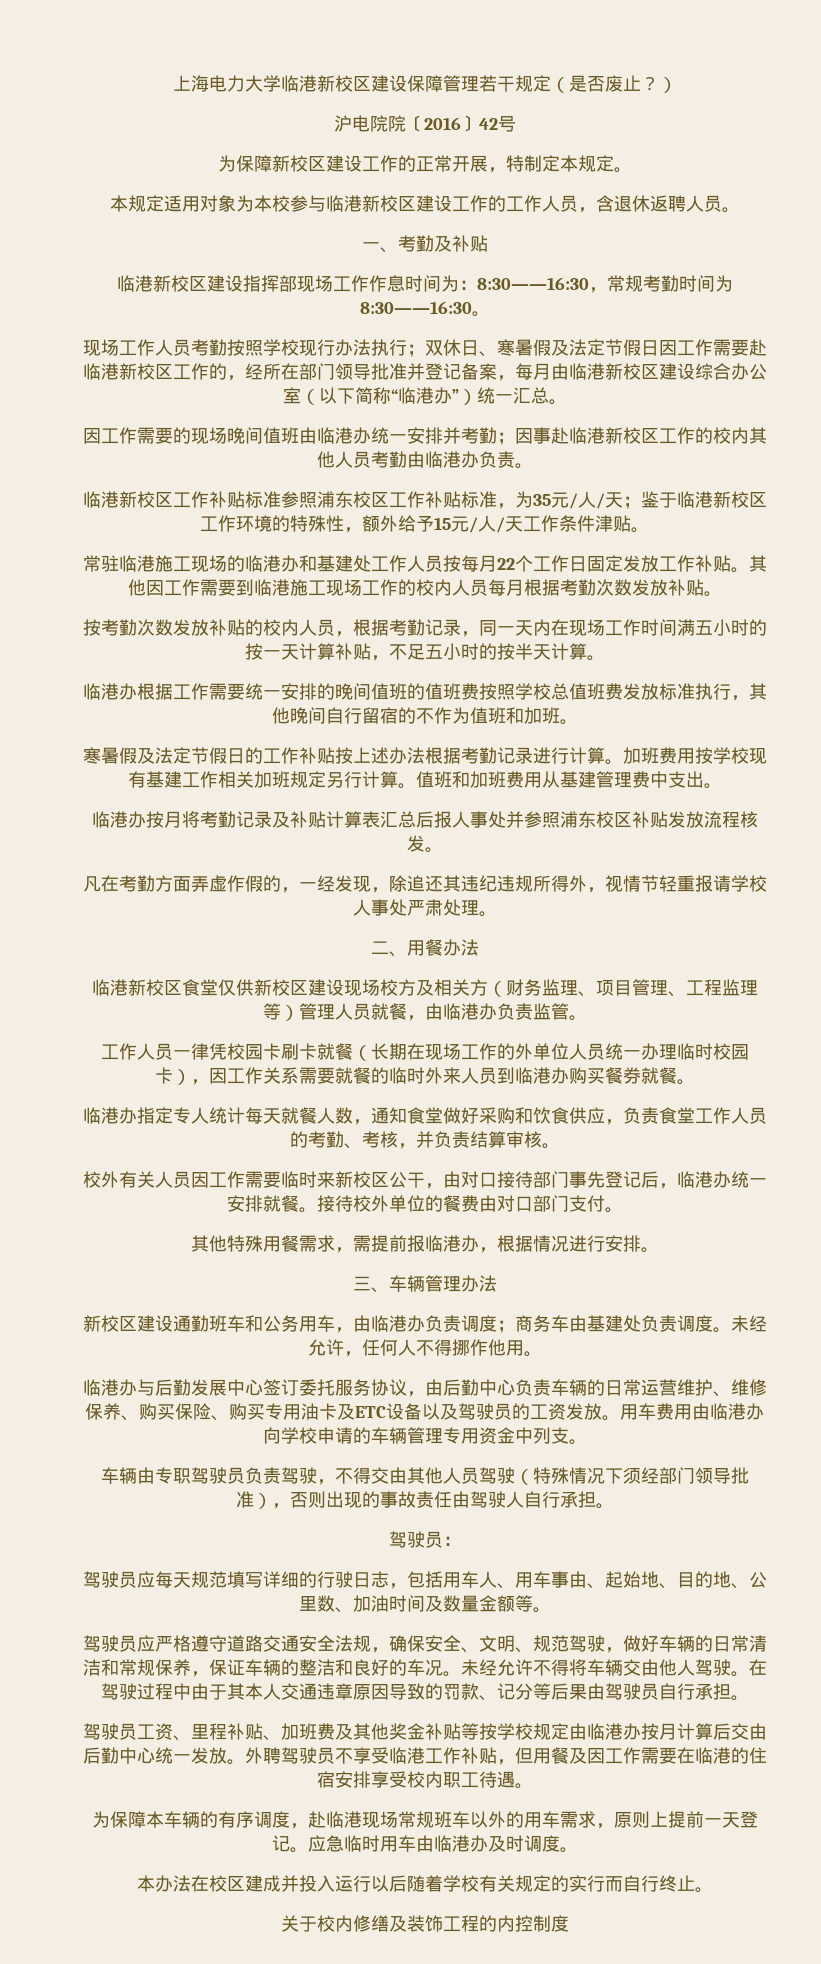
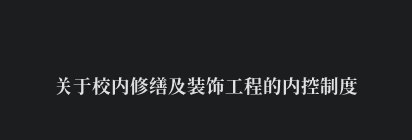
[172,75,677,93] [333,115,516,132] [217,155,632,173] [109,195,740,213] [361,235,488,253] [116,275,733,293] [359,301,490,317] [82,339,767,357] [82,363,767,381] [282,387,567,405] [82,427,767,445] [316,451,533,469] [82,491,767,509] [200,515,649,533] [82,555,767,573] [127,579,722,597] [82,619,767,637] [244,643,605,661] [82,683,767,701] [271,707,578,725] [82,747,767,765] [127,771,722,789] [91,811,758,828] [406,835,443,853] [82,875,767,893] [352,899,497,917] [370,939,479,957] [91,979,758,997] [262,1003,587,1021] [100,1043,749,1061] [154,1067,695,1085] [82,1107,767,1125] [289,1131,560,1149] [82,1171,767,1189] [226,1195,623,1213] [190,1235,659,1253] [352,1275,497,1293] [82,1315,767,1333] [307,1339,542,1357] [82,1379,767,1397] [85,1403,764,1421] [262,1427,587,1445] [100,1467,749,1485] [235,1491,614,1509] [388,1531,461,1548] [82,1571,767,1589] [298,1595,551,1613] [82,1635,767,1653] [82,1659,767,1677] [100,1683,749,1701] [82,1723,767,1741] [82,1747,767,1765] [316,1771,533,1789] [91,1811,758,1829] [271,1835,578,1853] [136,1875,713,1893] 上海电力大学临港新校区建设保障管理若干规定（是否废止？） // 沪电院院〔2016〕42号 // 为保障新校区建设工作的正常开展，特制定本规定。 // 本规定适用对象为本校参与临港新校区建设工作的工作人员，含退休返聘人员。 // 一、考勤及补贴 // 临港新校区建设指挥部现场工作作息时间为：8:30——16:30，常规考勤时间为8:30——16:30。 // 现场工作人员考勤按照学校现行办法执行；双休日、寒暑假及法定节假日因工作需要赴临港新校区工作的，经所在部门领导批准并登记备案，每月由临港新校区建设综合办公室（以下简称“临港办”）统一汇总。 // 因工作需要的现场晚间值班由临港办统一安排并考勤；因事赴临港新校区工作的校内其他人员考勤由临港办负责。 // 临港新校区工作补贴标准参照浦东校区工作补贴标准，为35元/人/天；鉴于临港新校区工作环境的特殊性，额外给予15元/人/天工作条件津贴。 // 常驻临港施工现场的临港办和基建处工作人员按每月22个工作日固定发放工作补贴。其他因工作需要到临港施工现场工作的校内人员每月根据考勤次数发放补贴。 // 按考勤次数发放补贴的校内人员，根据考勤记录，同一天内在现场工作时间满五小时的按一天计算补贴，不足五小时的按半天计算。 // 临港办根据工作需要统一安排的晚间值班的值班费按照学校总值班费发放标准执行，其他晚间自行留宿的不作为值班和加班。 // 寒暑假及法定节假日的工作补贴按上述办法根据考勤记录进行计算。加班费用按学校现有基建工作相关加班规定另行计算。值班和加班费用从基建管理费中支出。 // 临港办按月将考勤记录及补贴计算表汇总后报人事处并参照浦东校区补贴发放流程核发。 // 凡在考勤方面弄虚作假的，一经发现，除追还其违纪违规所得外，视情节轻重报请学校人事处严肃处理。 // 二、用餐办法 // 临港新校区食堂仅供新校区建设现场校方及相关方（财务监理、项目管理、工程监理等）管理人员就餐，由临港办负责监管。 // 工作人员一律凭校园卡刷卡就餐（长期在现场工作的外单位人员统一办理临时校园卡），因工作关系需要就餐的临时外来人员到临港办购买餐券就餐。 // 临港办指定专人统计每天就餐人数，通知食堂做好采购和饮食供应，负责食堂工作人员的考勤、考核，并负责结算审核。 // 校外有关人员因工作需要临时来新校区公干，由对口接待部门事先登记后，临港办统一安排就餐。接待校外单位的餐费由对口部门支付。 // 其他特殊用餐需求，需提前报临港办，根据情况进行安排。 // 三、车辆管理办法 // 新校区建设通勤班车和公务用车，由临港办负责调度；商务车由基建处负责调度。未经允许，任何人不得挪作他用。 // 临港办与后勤发展中心签订委托服务协议，由后勤中心负责车辆的日常运营维护、维修保养、购买保险、购买专用油卡及ETC设备以及驾驶员的工资发放。用车费用由临港办向学校申请的车辆管理专用资金中列支。 // 车辆由专职驾驶员负责驾驶，不得交由其他人员驾驶（特殊情况下须经部门领导批准），否则出现的事故责任由驾驶人自行承担。 // 驾驶员： // 驾驶员应每天规范填写详细的行驶日志，包括用车人、用车事由、起始地、目的地、公里数、加油时间及数量金额等。 // 驾驶员应严格遵守道路交通安全法规，确保安全、文明、规范驾驶，做好车辆的日常清洁和常规保养，保证车辆的整洁和良好的车况。未经允许不得将车辆交由他人驾驶。在驾驶过程中由于其本人交通违章原因导致的罚款、记分等后果由驾驶员自行承担。 // 驾驶员工资、里程补贴、加班费及其他奖金补贴等按学校规定由临港办按月计算后交由后勤中心统一发放。外聘驾驶员不享受临港工作补贴，但用餐及因工作需要在临港的住宿安排享受校内职工待遇。 // 为保障本车辆的有序调度，赴临港现场常规班车以外的用车需求，原则上提前一天登记。应急临时用车由临港办及时调度。 // 本办法在校区建成并投入运行以后随着学校有关规定的实行而自行终止。 // -> (54, 86) none

